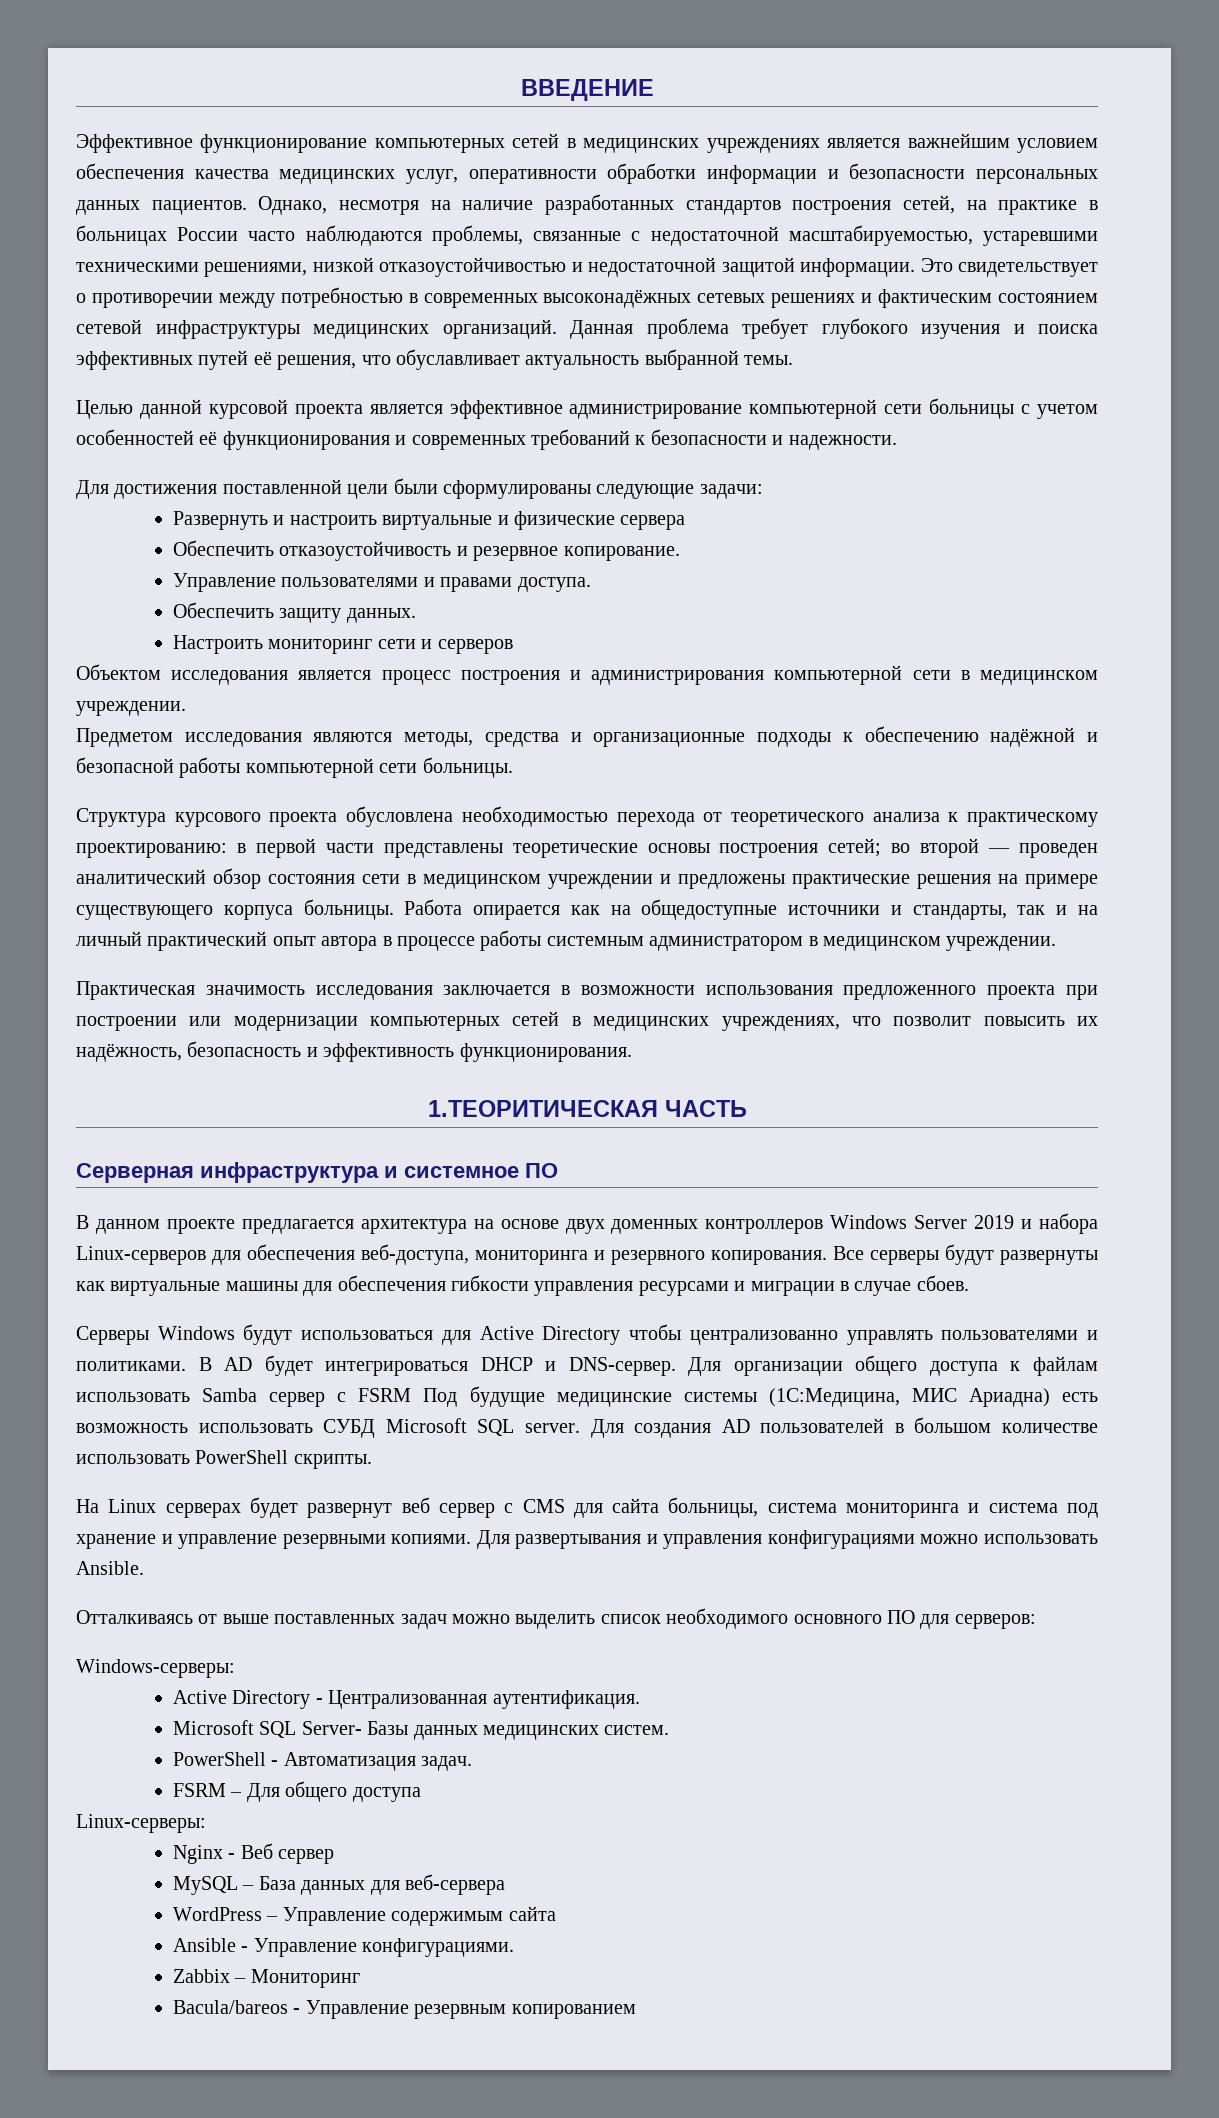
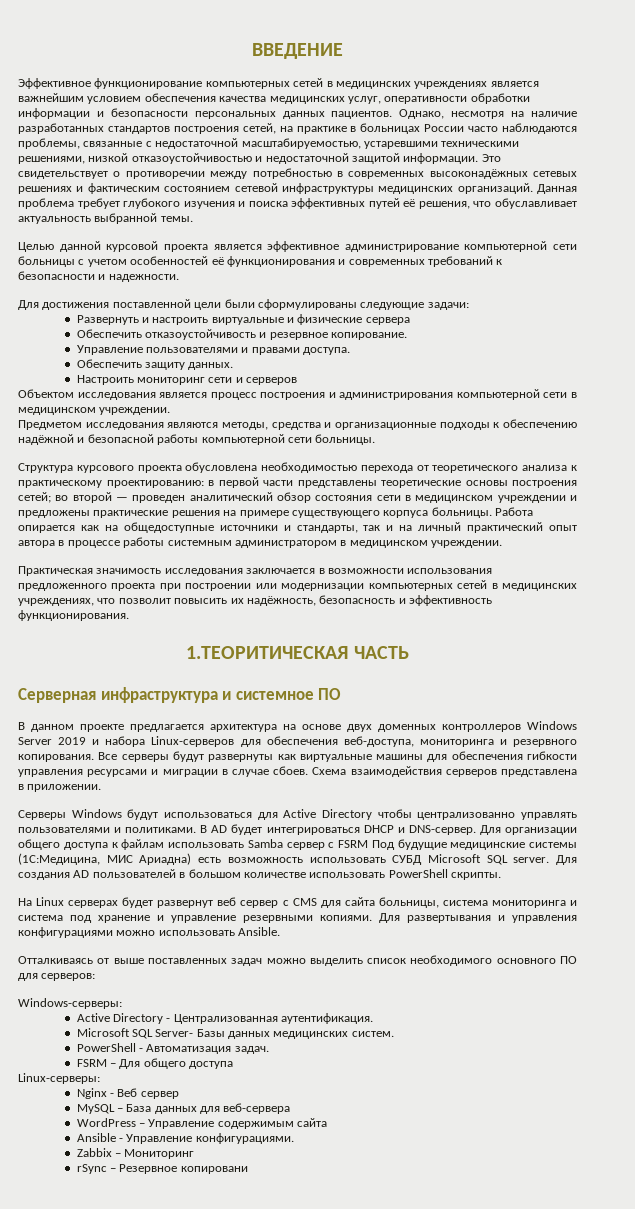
(969, 1283) none -> [312,766,577,777] [18,784,102,792] Схема взаимодействия серверов представлена в приложении.
[173,2000,636,2019] Bacula/bareos - Управление резервным копированием -> [76,1164,248,1174] rSync – Резервное копировани

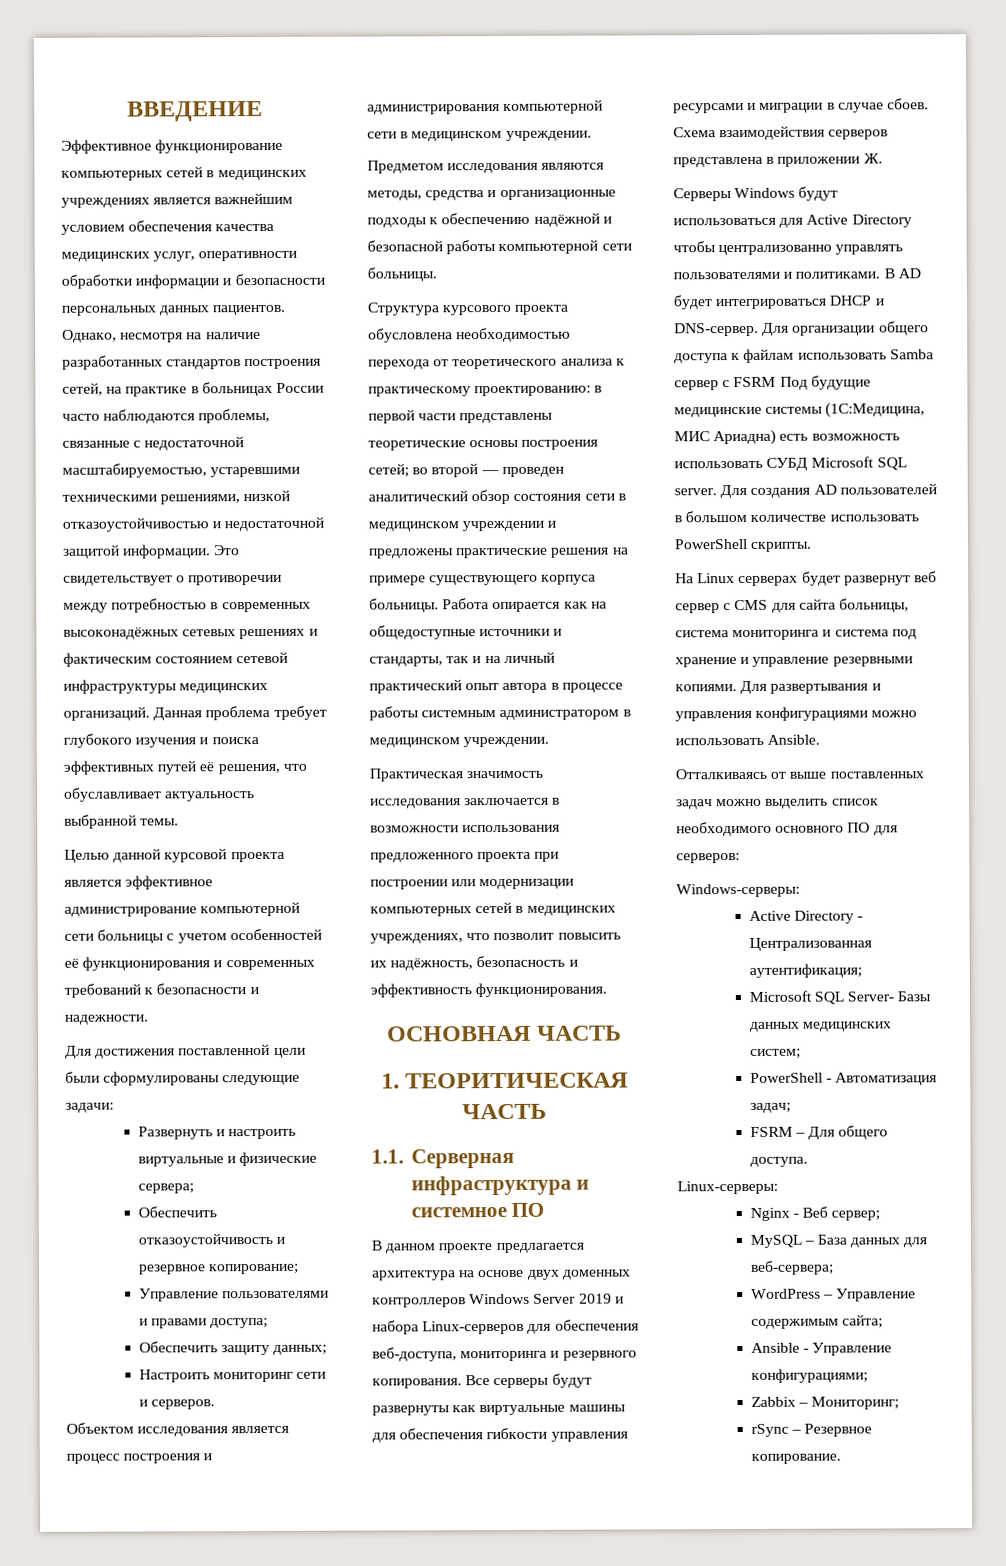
[365,317,410,325] сервера -> [137,1183,194,1194] сервера;
[331,332,408,340] копирование. -> [208,1263,299,1275] копирование;
[303,347,351,355] доступа. -> [210,1317,269,1329] доступа;
[188,362,234,370] данных. -> [273,1344,328,1355] данных;
[246,377,298,385] серверов -> [150,1399,215,1410] серверов.
[186,646,409,659] 1.ТЕОРИТИЧЕСКАЯ ЧАСТЬ // -> [387,1025,622,1042] [380,1072,629,1089] [462,1103,547,1120] [371,1149,404,1164] ОСНОВНАЯ ЧАСТЬ // 1. ТЕОРИТИЧЕСКАЯ ЧАСТЬ // 1.1.
[27,784,102,792] приложении. -> [777,153,883,167] приложении Ж.
[281,1013,374,1024] аутентификация. -> [748,963,862,978] аутентификация;
[351,1031,394,1037] систем. -> [749,1048,801,1059] систем;
[234,1046,269,1054] задач. -> [749,1102,791,1113] задач;
[189,1061,234,1069] доступа -> [749,1156,808,1167] доступа.
[140,1091,179,1099] сервер -> [831,1210,881,1221] сервер;
[223,1103,291,1114] веб-сервера -> [750,1260,834,1275] веб-сервера;
[297,1118,328,1127] сайта -> [841,1314,883,1329] сайта;
[195,1133,294,1144] конфигурациями. -> [750,1368,868,1383] конфигурациями;
[124,1149,195,1159] Мониторинг -> [811,1396,900,1410] Мониторинг;
[180,1166,248,1174] копировани -> [750,1453,841,1464] копирование.

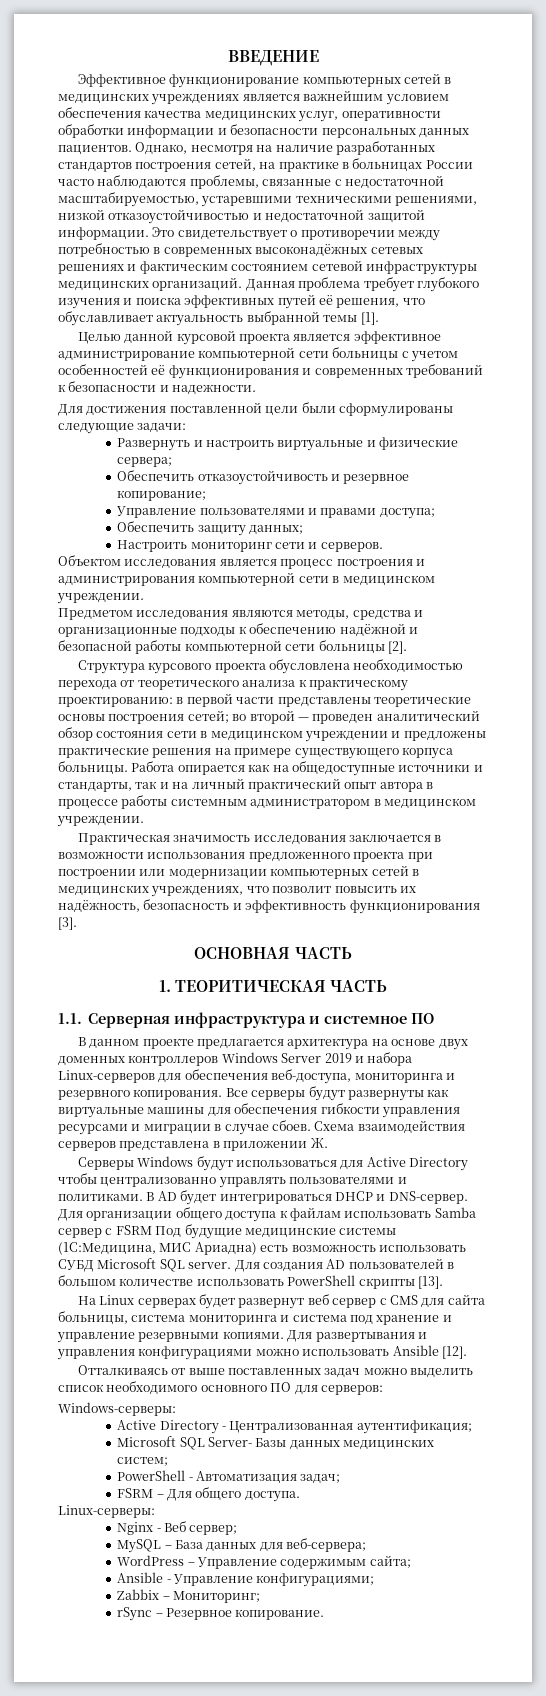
[140,818,180,826] темы. -> [323,312,379,325] темы [1].
[367,267,437,282] больницы. -> [318,640,407,654] больницы [2].
[475,982,608,998] функционирования. -> [349,900,480,914] [58,917,77,930] функционирования [3].
[750,541,813,552] скрипты. -> [358,1276,443,1289] скрипты [13].
[767,734,821,745] Ansible. -> [392,1345,467,1359] Ansible [12].

